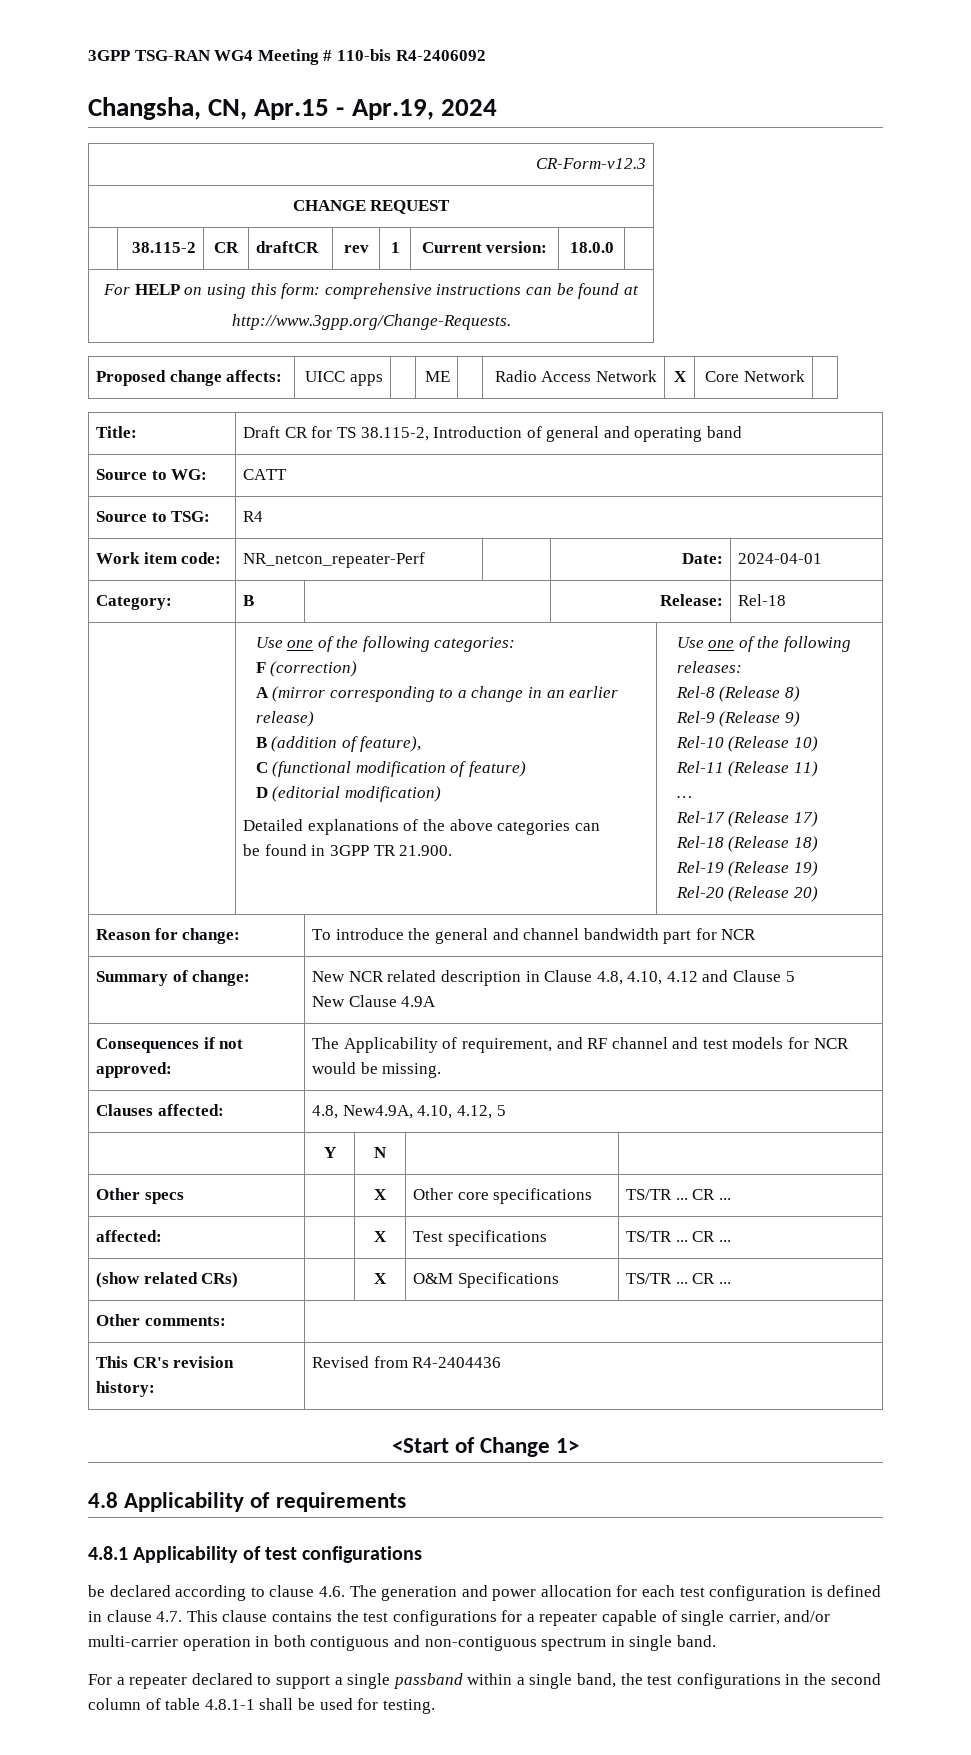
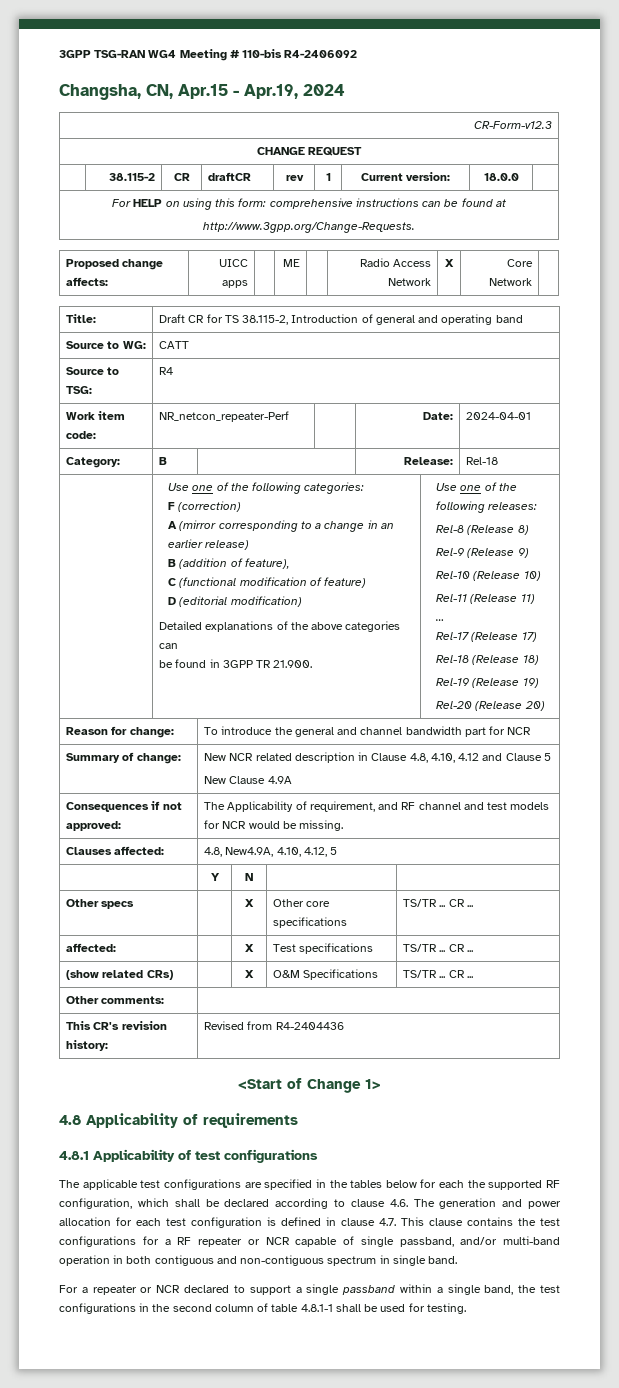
(423, 1554) none -> [59,1179,561,1190] [59,1198,200,1209] The applicable test configurations are specified in the tables below for each the supported RF configuration, which shall
[539,1610,831,1626] [88,1635,178,1647] repeater capable of single carrier, and/or multi-carrier -> [177,1236,560,1247] RF repeater or NCR capable of single passband, and/or multi-band
(188, 1682) none -> [140,1285,181,1293] or NCR

